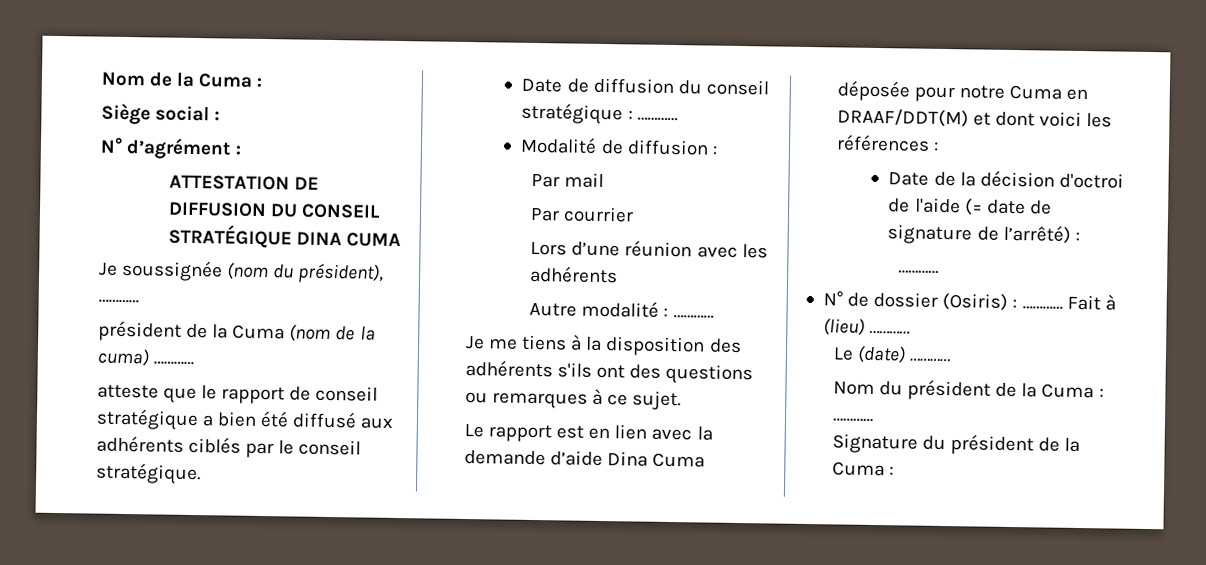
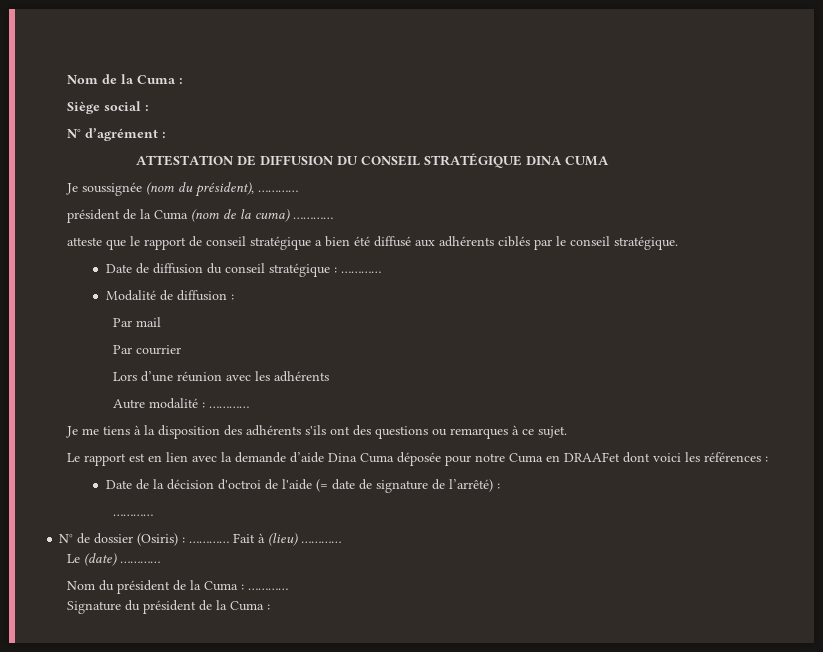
[836,108,991,128] DRAAF/DDT(M) et -> [564,452,621,462] DRAAFet

